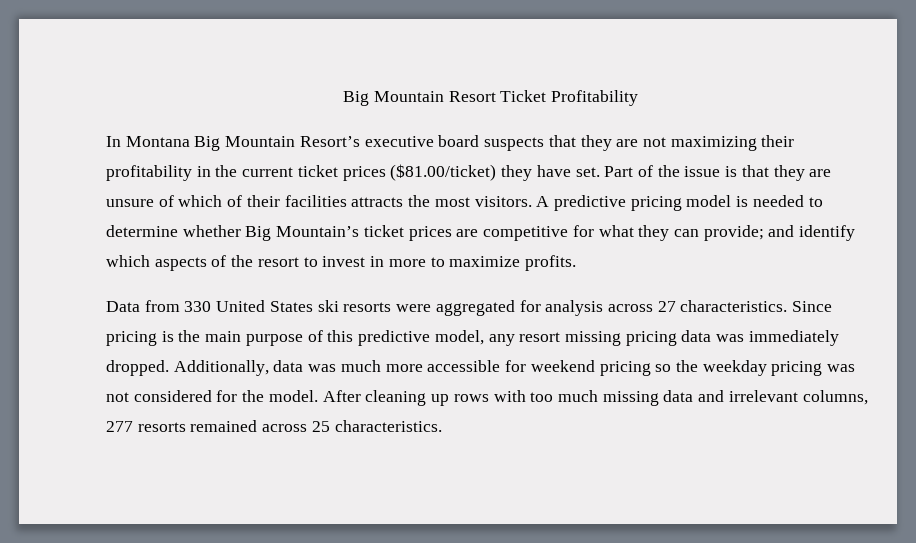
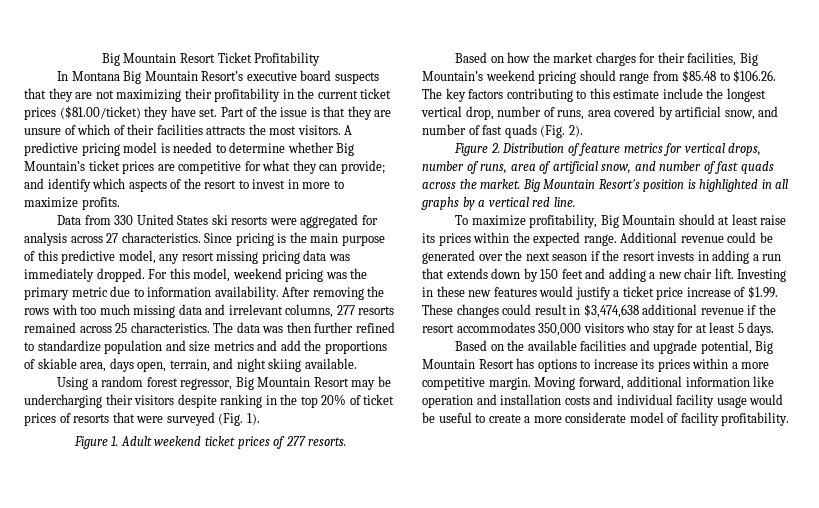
[173,360,856,376] [106,390,450,406] Additionally, data was much more accessible for weekend pricing so the weekday pricing was not considered for the model. After cleaning up -> [148,268,368,282] [24,286,385,300] For this model, weekend pricing was the primary metric due to information availability. After removing the
(442, 426) none -> [213,322,395,333] [24,340,387,354] [24,358,357,372] [57,376,391,390] [24,394,395,408] [24,412,260,426] [73,436,347,449] [455,52,758,66] [422,70,777,84] [422,88,766,102] [421,106,779,120] [422,124,583,138] [454,143,762,156] [422,161,774,174] [422,179,789,192] [421,197,575,210] [455,214,787,228] [422,232,773,246] [422,250,782,264] [422,268,787,282] [422,286,778,300] [422,304,776,318] [422,322,775,336] [455,340,774,354] [422,358,770,372] [422,376,775,390] [422,394,784,408] [422,412,790,426] The data was then further refined to standardize population and size metrics and add the proportions of skiable area, days open, terrain, and night skiing available. // Using a random forest regressor, Big Mountain Resort may be undercharging their visitors despite ranking in the top 20% of ticket prices of resorts that were surveyed (Fig. 1). // Figure 1. Adult weekend ticket prices of 277 resorts. // Based on how the market charges for their facilities, Big Mountain’s weekend pricing should range from $85.48 to $106.26. The key factors contributing to this estimate include the longest vertical drop, number of runs, area covered by artificial snow, and number of fast quads (Fig. 2). // Figure 2. Distribution of feature metrics for vertical drops, number of runs, area of artificial snow, and number of fast quads across the market. Big Mountain Resort's position is highlighted in all graphs by a vertical red line. // To maximize profitability, Big Mountain should at least raise its prices within the expected range. Additional revenue could be generated over the next season if the resort invests in adding a run that extends down by 150 feet and adding a new chair lift. Investing in these new features would justify a ticket price increase of $1.99. These changes could result in $3,474,638 additional revenue if the resort accommodates 350,000 visitors who stay for at least 5 days. // Based on the available facilities and upgrade potential, Big Mountain Resort has options to increase its prices within a more competitive margin. Moving forward, additional information like operation and installation costs and individual facility usage would be useful to create a more considerate model of facility profitability.

